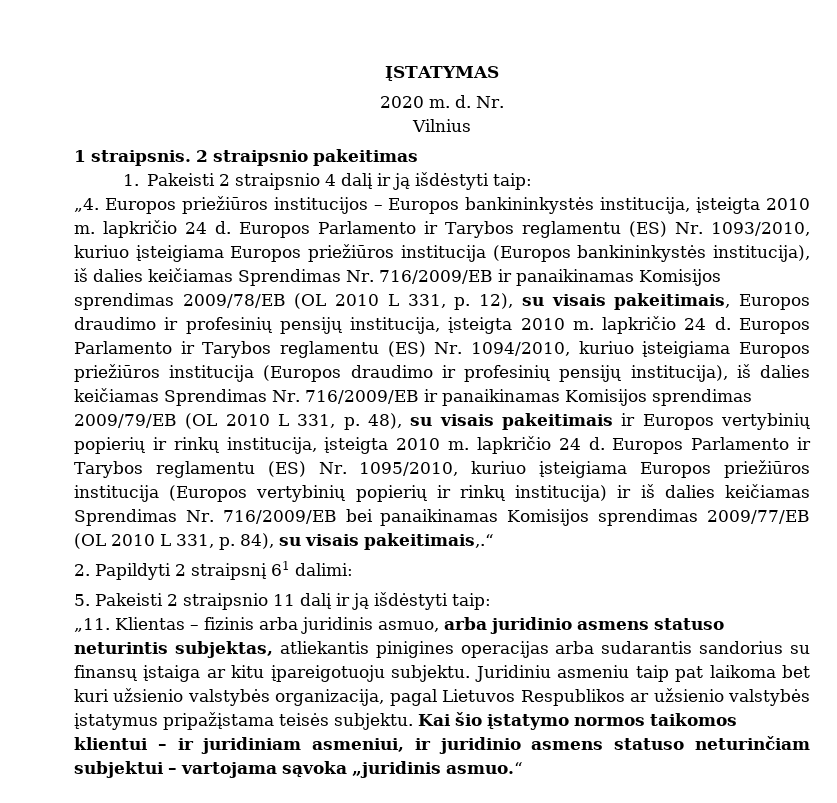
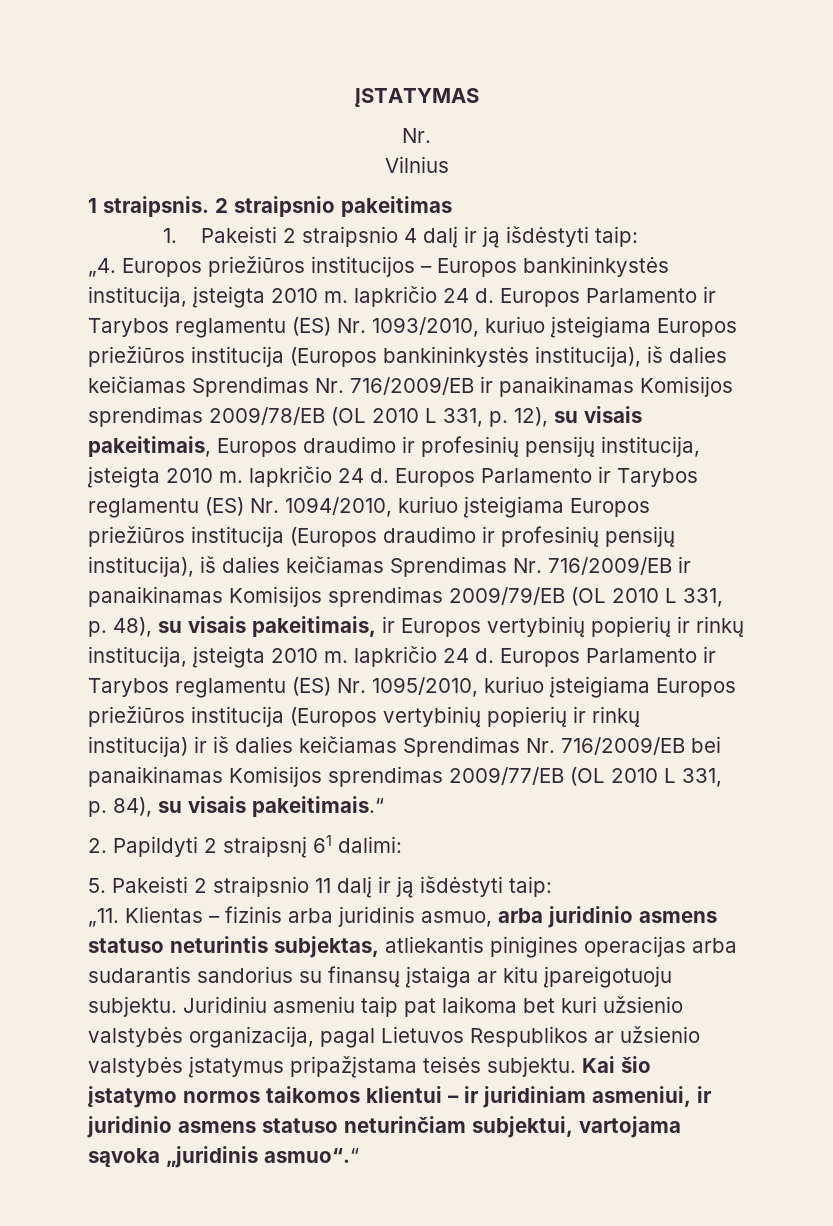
[380,95,472,108] 2020 m. d. -> (479, 97) none
[501,413,613,430] pakeitimais -> [252,616,376,637] pakeitimais,
[364,533,494,550] pakeitimais,.“ -> [252,796,384,817] pakeitimais.“
[74,761,177,778] subjektui – -> [472,1116,573,1138] subjektui,
[446,762,523,774] asmuo.“ -> [264,1148,359,1163] asmuo“.“

